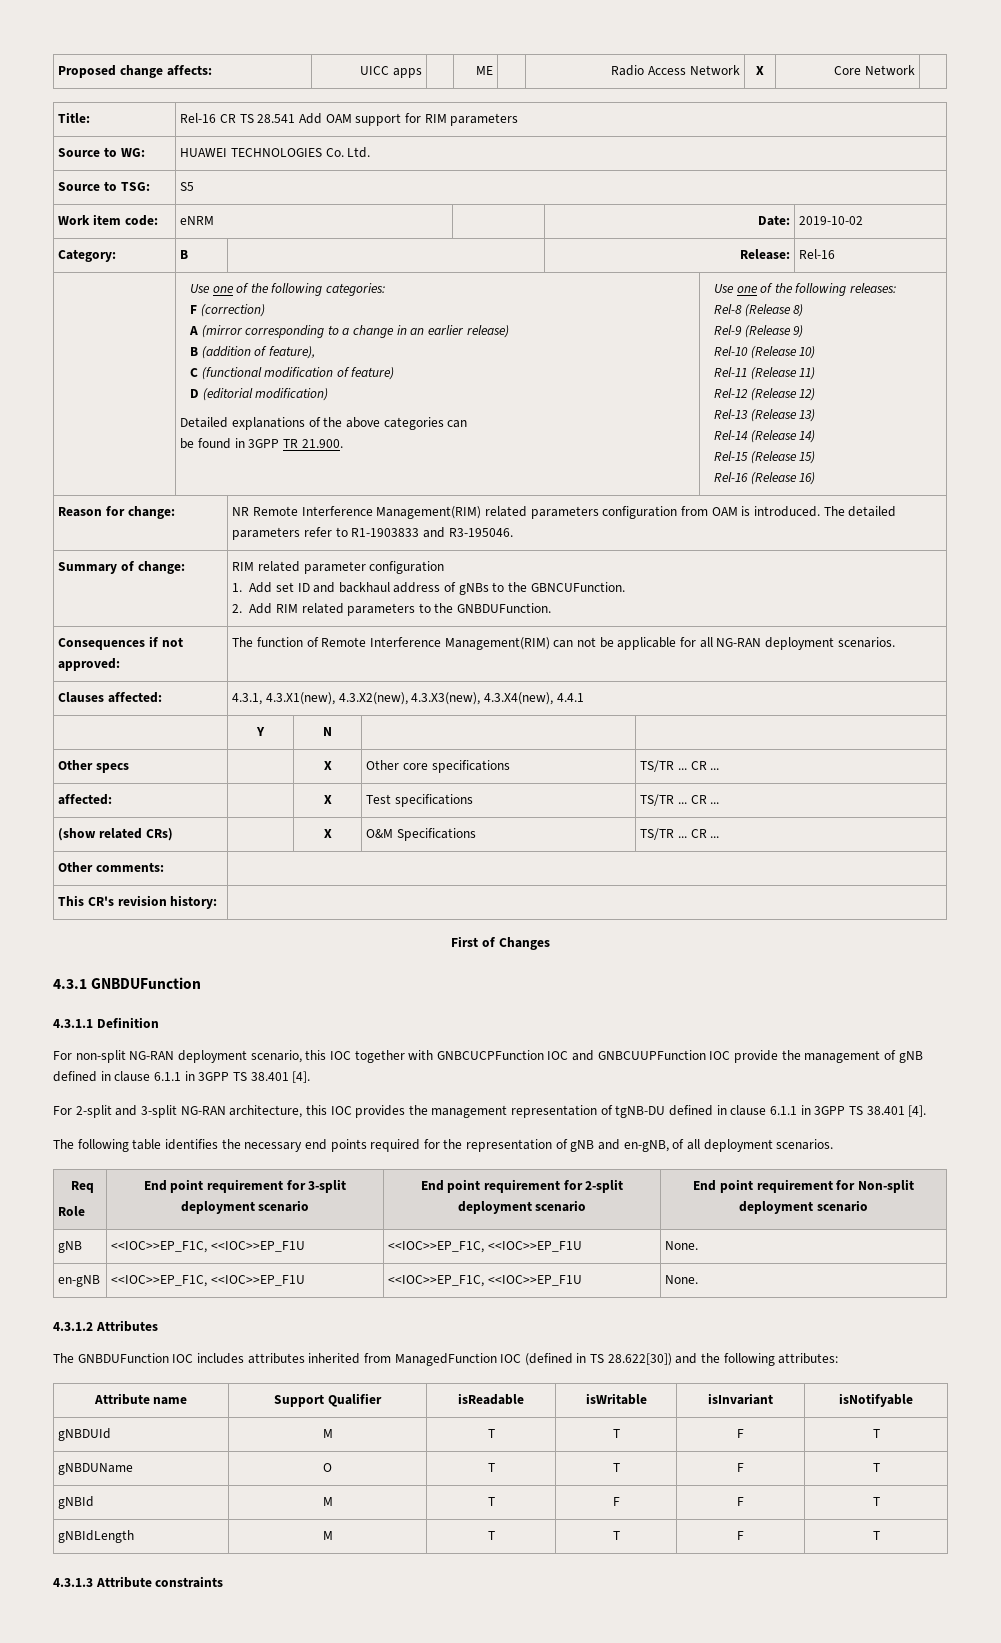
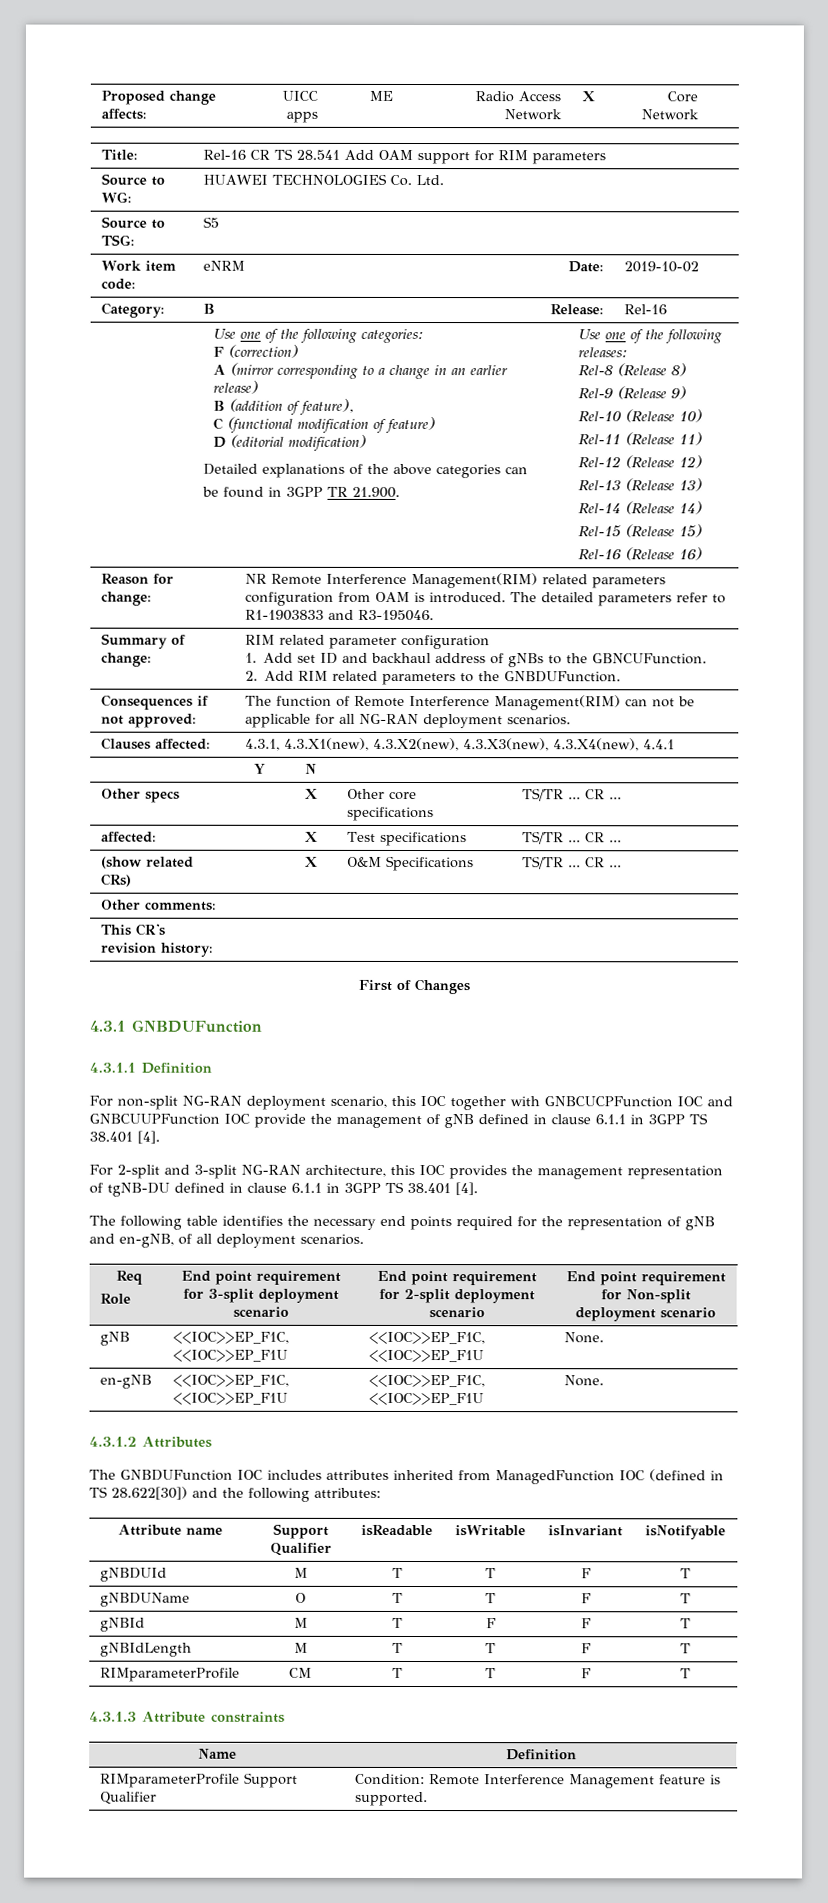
[53,1576,224,1588] // 4.3.1.3 Attribute constraints -> [99,1667,240,1682] [289,1667,312,1678] [391,1667,403,1678] [485,1668,496,1679] [580,1668,591,1679] [680,1668,691,1679] [89,1711,285,1723] [198,1748,237,1759] [505,1749,577,1761] [99,1772,298,1788] [99,1791,157,1805] [354,1773,721,1789] [354,1791,428,1807] // RIMparameterProfile | CM | T | T | F | T // 4.3.1.3 Attribute constraints // Name | Definition // RIMparameterProfile Support Qualifier | Condition: Remote Interference Management feature is supported.

